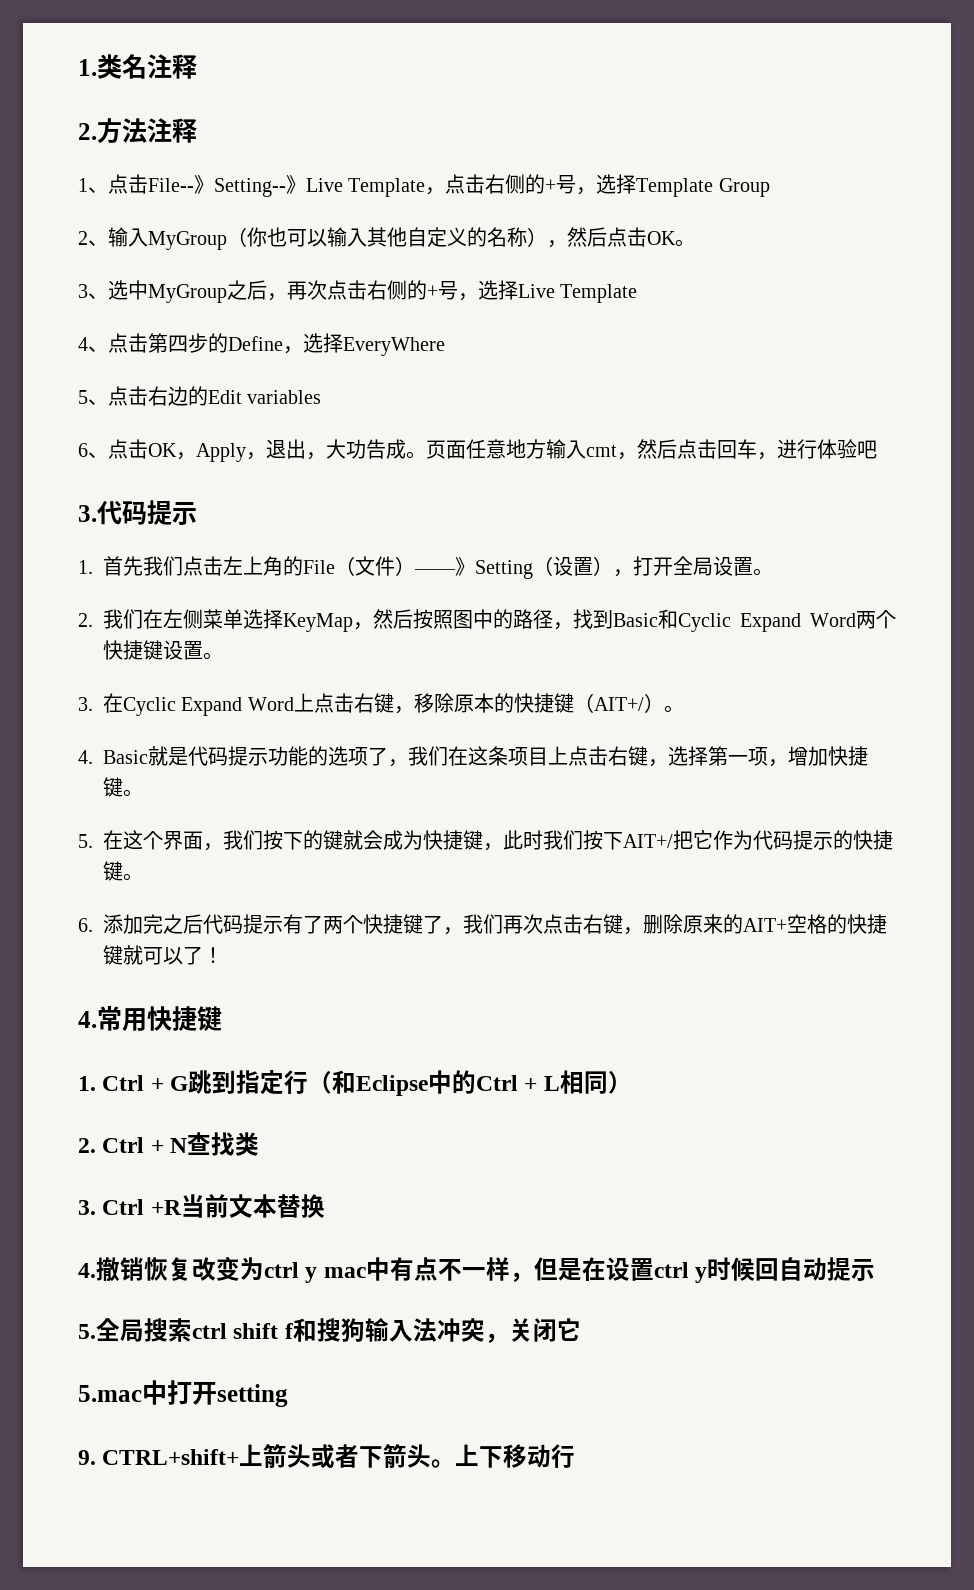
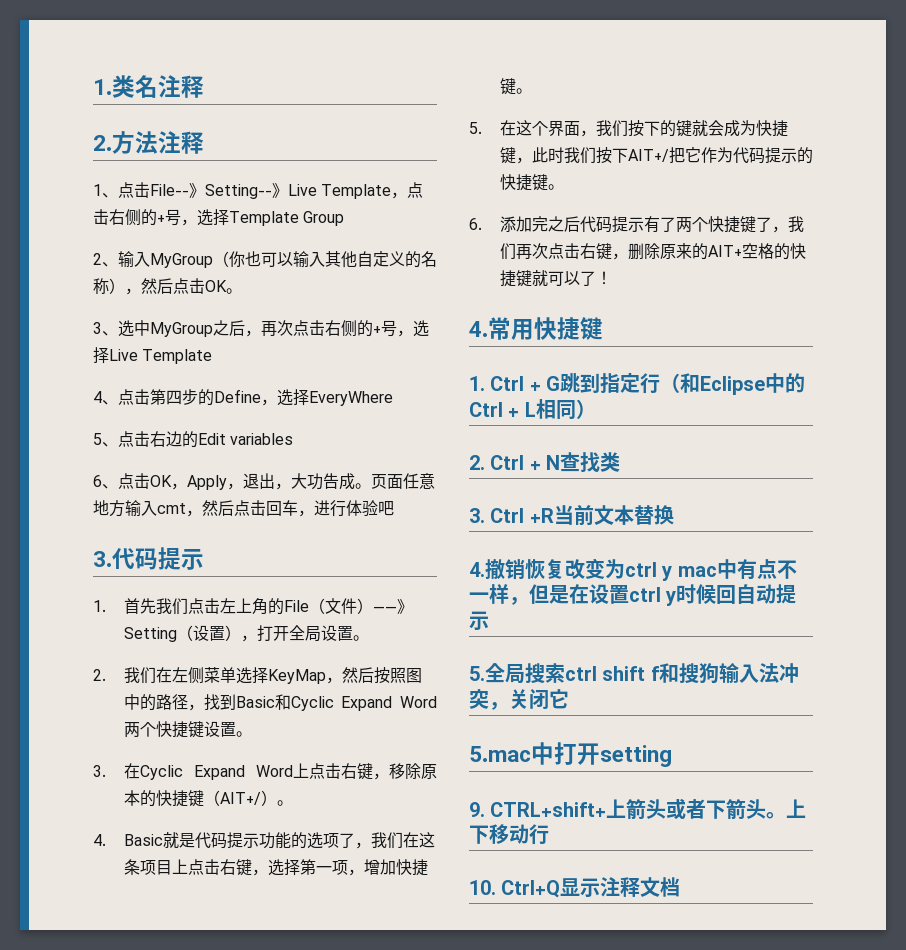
(576, 1456) none -> [469,877,681,898] // 10. Ctrl+Q显示注释文档

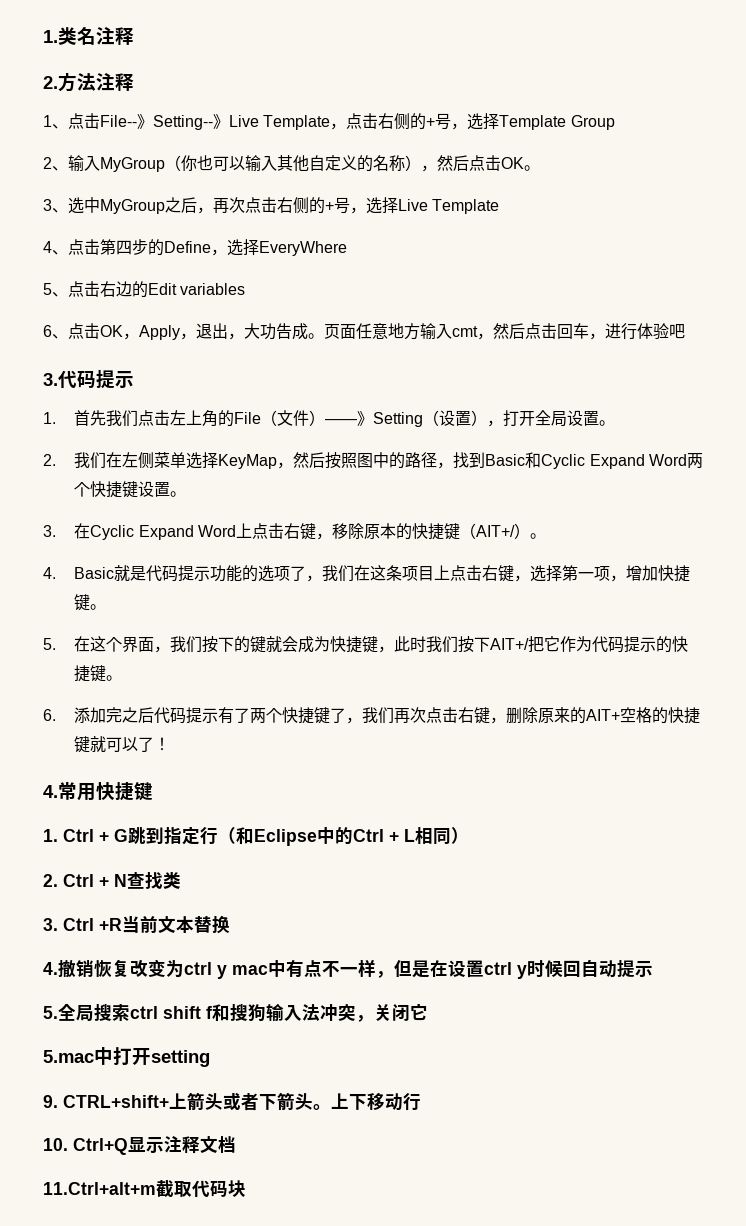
(681, 887) none -> [43,1180,246,1198] // 11.Ctrl+alt+m截取代码块

